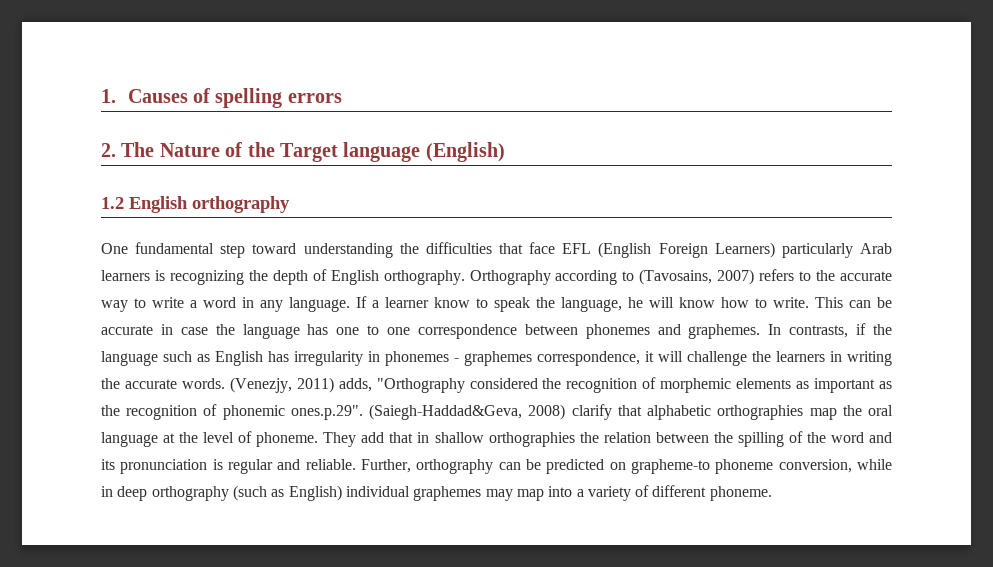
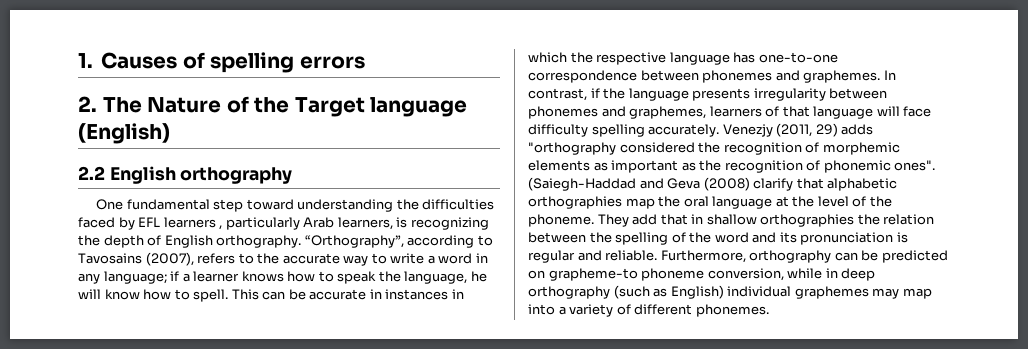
[101,197,124,209] 1.2 -> [78,166,105,180] 2.2
[499,242,775,258] that face EFL (English Foreign Learners) -> [78,217,223,230] faced by EFL learners ,
[101,270,150,281] learners -> [337,217,393,230] learners,
[469,270,551,285] Orthography -> [304,235,404,248] “Orthography”,
[639,269,755,285] (Tavosains, 2007) -> [78,252,194,266] Tavosains (2007),
[289,296,470,312] language. If a learner know -> [103,271,316,284] language; if a learner knows how
[773,297,809,308] write. -> [193,289,229,302] spell.
[180,324,411,339] case the language has one to one -> [385,289,464,300] [528,52,838,65] instances in which the respective language has one-to-one
[789,325,849,338] contrasts, -> [528,88,587,101] contrast,
[163,351,892,366] [101,377,465,393] such as English has irregularity in phonemes - graphemes correspondence, it will challenge the learners in writing the accurate words. (Venezjy, 2011) adds, "Orthography -> [692,88,888,101] [528,106,932,119] [528,123,874,137] [528,142,616,155] presents irregularity between phonemes and graphemes, learners of that language will face difficulty spelling accurately. Venezjy (2011, 29) adds "orthography
[290,404,566,420] ones.p.29". (Saiegh-Haddad&Geva, 2008) -> [894,160,936,171] [528,177,750,191] ones". (Saiegh-Haddad and Geva (2008)
(253, 437) none -> [869,196,892,207] the
[737,432,784,447] spilling -> [615,232,669,245] spelling
[361,459,412,473] Further, -> [660,250,746,263] Furthermore,
[709,486,772,501] phoneme. -> [695,304,769,317] phonemes.

